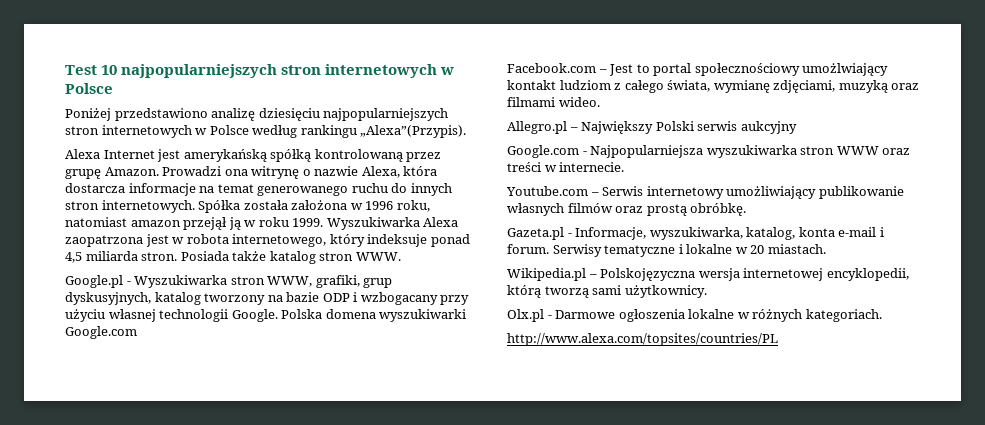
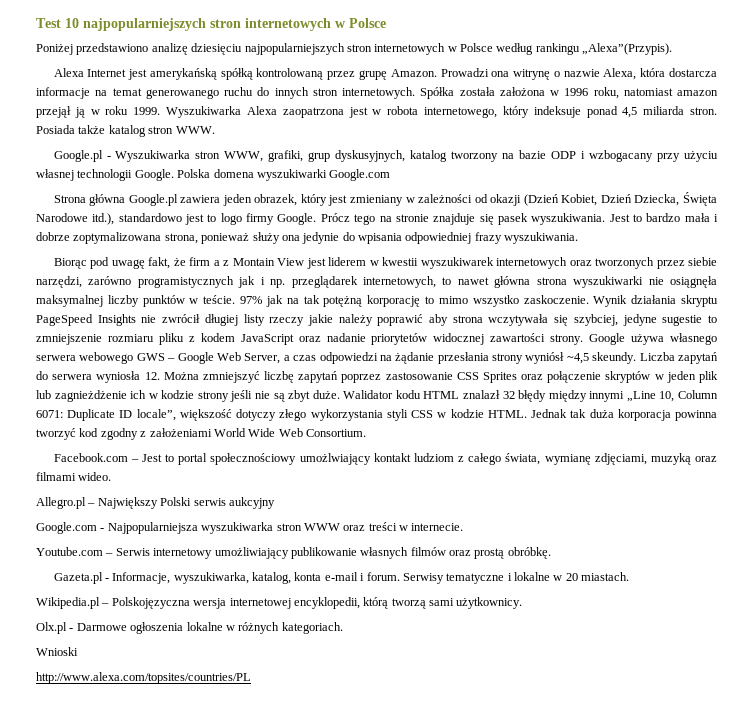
(137, 332) none -> [53,192,717,206] [36,213,719,225] [36,232,579,244] [53,257,717,269] [36,276,718,288] [36,295,719,307] [36,314,718,326] [36,333,718,345] [36,352,719,364] [36,371,718,383] [36,390,718,402] [36,409,718,421] [36,428,366,440] // Strona główna Google.pl zawiera jeden obrazek, który jest zmieniany w zależności od okazji (Dzień Kobiet, Dzień Dziecka, Święta Narodowe itd.), standardowo jest to logo firmy Google. Prócz tego na stronie znajduje się pasek wyszukiwania. Jest to bardzo mała i dobrze zoptymalizowana strona, ponieważ służy ona jedynie do wpisania odpowiedniej frazy wyszukiwania. // Biorąc pod uwagę fakt, że firm a z Montain View jest liderem w kwestii wyszukiwarek internetowych oraz tworzonych przez siebie narzędzi, zarówno programistycznych jak i np. przeglądarek internetowych, to nawet główna strona wyszukiwarki nie osiągnęła maksymalnej liczby punktów w teście. 97% jak na tak potężną korporację to mimo wszystko zaskoczenie. Wynik działania skryptu PageSpeed Insights nie zwrócił długiej listy rzeczy jakie należy poprawić aby strona wczytywała się szybciej, jedyne sugestie to zmniejszenie rozmiaru pliku z kodem JavaScript oraz nadanie priorytetów widocznej zawartości strony. Google używa własnego serwera webowego GWS – Google Web Server, a czas odpowiedzi na żądanie przesłania strony wyniósł ~4,5 skeundy. Liczba zapytań do serwera wyniosła 12. Można zmniejszyć liczbę zapytań poprzez zastosowanie CSS Sprites oraz połączenie skryptów w jeden plik lub zagnieżdżenie ich w kodzie strony jeśli nie są zbyt duże. Walidator kodu HTML znalazł 32 błędy między innymi „Line 10, Column 6071: Duplicate ID locale”, większość dotyczy złego wykorzystania styli CSS w kodzie HTML. Jednak tak duża korporacja powinna tworzyć kod zgodny z założeniami World Wide Web Consortium.
(882, 315) none -> [36,647,78,656] // Wnioski

